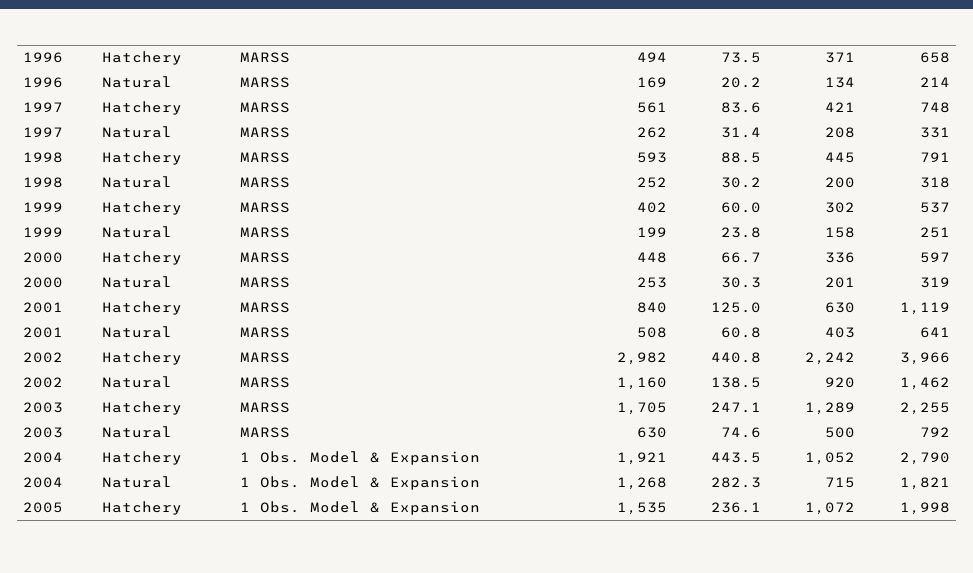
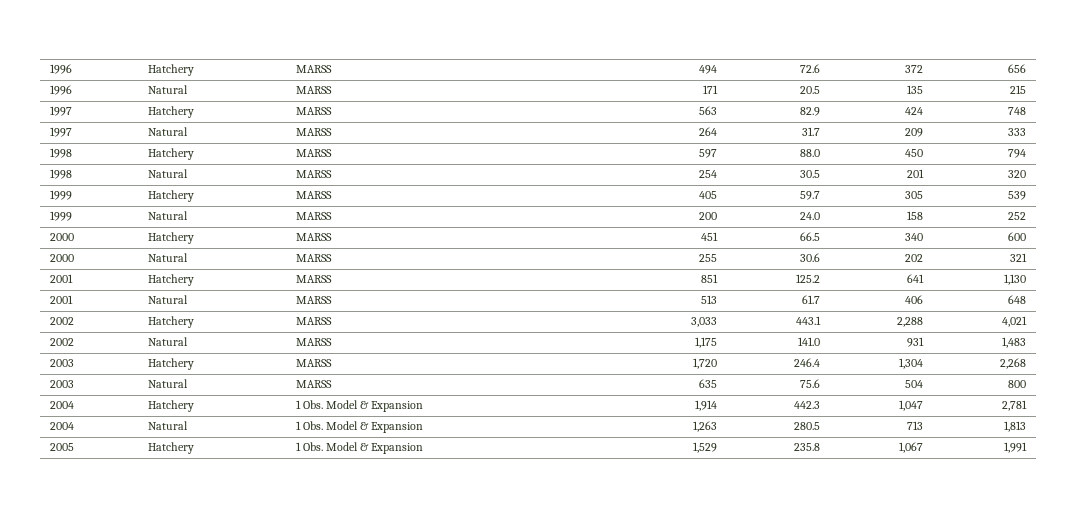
[720,52,761,63] [824,52,855,63] [919,52,950,63] 73.5 | 371 | 658 -> [800,64,821,73] [905,65,924,73] [1008,64,1027,73] 72.6 | 372 | 656
[636,77,667,88] [720,77,761,88] [824,77,855,88] [919,77,950,87] 169 | 20.2 | 134 | 214 -> [703,85,719,94] [800,86,821,94] [907,85,924,94] [1010,85,1027,94] 171 | 20.5 | 135 | 215
[636,102,667,113] [720,102,761,113] [824,102,855,112] 561 | 83.6 | 421 -> [699,106,718,115] [800,107,821,116] [905,107,924,115] 563 | 82.9 | 424
[636,127,667,138] [720,127,761,138] [824,127,855,138] [919,127,950,138] 262 | 31.4 | 208 | 331 -> [699,127,718,136] [802,127,821,136] [905,128,924,137] [1008,128,1027,136] 264 | 31.7 | 209 | 333
[636,152,667,163] [720,152,761,163] [824,152,855,163] [919,152,950,162] 593 | 88.5 | 445 | 791 -> [699,149,718,158] [800,149,821,157] [905,149,924,157] [1008,149,1027,158] 597 | 88.0 | 450 | 794
[636,177,667,188] [720,177,761,188] [824,177,855,188] [919,177,950,188] 252 | 30.2 | 200 | 318 -> [699,170,718,178] [800,170,821,178] [907,169,925,178] [1008,170,1027,178] 254 | 30.5 | 201 | 320
[636,202,667,213] [720,202,761,213] [824,202,855,213] [919,202,950,213] 402 | 60.0 | 302 | 537 -> [699,191,718,199] [800,191,821,200] [905,191,924,199] [1008,191,1027,200] 405 | 59.7 | 305 | 539
[636,227,667,237] [720,227,761,238] 199 | 23.8 -> [699,212,718,220] [800,212,821,220] 200 | 24.0
[919,227,950,238] 251 -> [1008,212,1027,220] 252
[636,252,667,263] [720,252,761,263] [824,252,855,263] [919,252,950,263] 448 | 66.7 | 336 | 597 -> [701,232,719,241] [800,232,821,241] [905,233,924,241] [1008,232,1027,241] 451 | 66.5 | 340 | 600
[636,277,667,288] [720,277,761,288] [824,277,855,288] [919,277,950,288] 253 | 30.3 | 201 | 319 -> [699,254,718,262] [800,253,821,262] [905,254,924,262] [1010,253,1028,262] 255 | 30.6 | 202 | 321
[636,302,667,313] [710,302,761,313] [824,302,855,313] [899,302,950,315] 840 | 125.0 | 630 | 1,119 -> [701,274,719,283] [796,274,821,283] [907,274,925,283] [1004,274,1027,285] 851 | 125.2 | 641 | 1,130
[636,327,667,338] [720,327,761,338] [824,327,855,338] [919,327,950,338] 508 | 60.8 | 403 | 641 -> [701,295,718,304] [802,295,821,304] [905,295,924,304] [1008,295,1027,304] 513 | 61.7 | 406 | 648
[616,352,667,365] [710,352,761,363] [804,352,855,365] [899,352,950,365] 2,982 | 440.8 | 2,242 | 3,966 -> [691,317,718,327] [796,316,822,325] [897,317,924,327] [1002,316,1028,327] 3,033 | 443.1 | 2,288 | 4,021
[616,377,667,390] [710,377,761,388] [824,377,855,388] [899,377,950,390] 1,160 | 138.5 | 920 | 1,462 -> [695,337,718,348] [798,337,821,346] [907,337,925,347] [1002,337,1027,348] 1,175 | 141.0 | 931 | 1,483
[616,402,667,415] [710,402,761,413] [804,402,855,415] [899,402,950,415] 1,705 | 247.1 | 1,289 | 2,255 -> [693,358,718,369] [794,358,821,367] [899,358,924,369] [1000,358,1027,369] 1,720 | 246.4 | 1,304 | 2,268
[636,427,667,438] [720,427,761,438] [824,427,855,438] [919,427,950,437] 630 | 74.6 | 500 | 792 -> [699,379,718,388] [800,379,821,388] [905,380,924,388] [1008,380,1027,388] 635 | 75.6 | 504 | 800
[616,452,667,465] [710,452,761,463] [804,452,855,465] [899,452,950,465] 1,921 | 443.5 | 1,052 | 2,790 -> [695,400,718,411] [794,401,821,409] [899,400,924,411] [1002,400,1028,411] 1,914 | 442.3 | 1,047 | 2,781
[616,477,667,490] [710,477,761,488] [824,477,855,488] [899,477,950,490] 1,268 | 282.3 | 715 | 1,821 -> [693,421,718,432] [794,422,821,430] [907,421,924,430] [1004,421,1027,432] 1,263 | 280.5 | 713 | 1,813
[616,502,667,515] [710,502,761,513] [804,502,855,515] [899,502,950,515] 1,535 | 236.1 | 1,072 | 1,998 -> [693,442,718,453] [794,443,821,451] [899,442,924,453] [1004,442,1028,453] 1,529 | 235.8 | 1,067 | 1,991

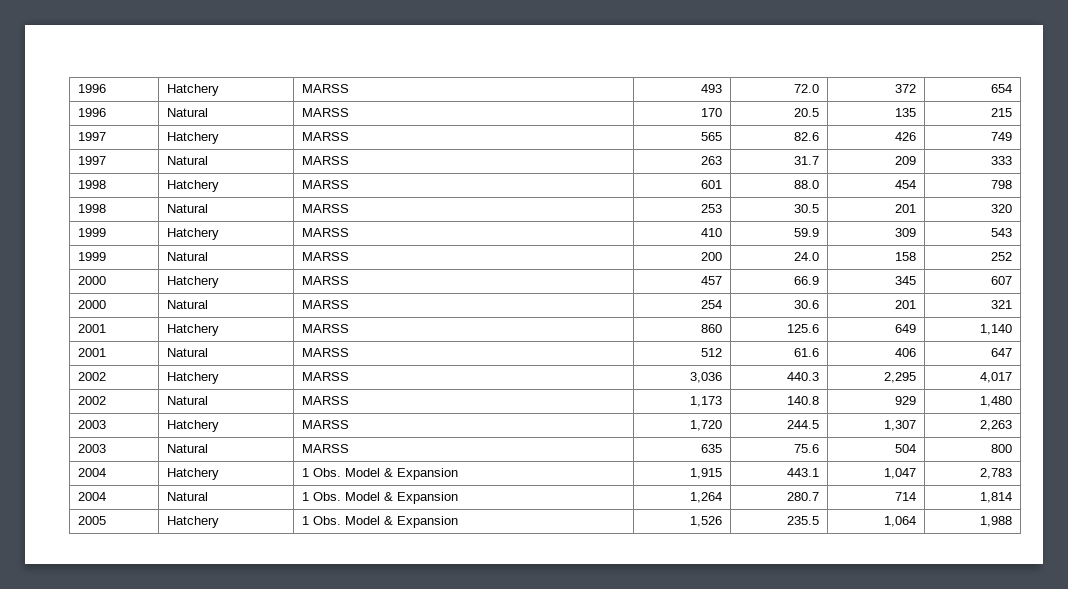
[699,65,718,74] [800,64,821,73] 494 | 72.6 -> [701,84,723,93] [794,84,820,93] 493 | 72.0
[1008,64,1027,73] 656 -> [991,84,1013,93] 654
[703,85,719,94] 171 -> [701,108,723,117] 170
[699,106,718,115] [800,107,821,116] [905,107,924,115] [1008,107,1027,115] 563 | 82.9 | 424 | 748 -> [701,132,723,141] [794,132,820,141] [895,132,917,141] [991,132,1013,141] 565 | 82.6 | 426 | 749
[699,127,718,136] 264 -> [701,156,723,165] 263
[699,149,718,158] 597 -> [701,180,723,189] 601
[905,149,924,157] [1008,149,1027,158] 450 | 794 -> [895,180,917,189] [991,180,1013,189] 454 | 798
[699,170,718,178] 254 -> [701,204,723,213] 253
[699,191,718,199] [800,191,821,200] [905,191,924,199] [1008,191,1027,200] 405 | 59.7 | 305 | 539 -> [701,228,723,237] [794,228,820,237] [895,228,917,237] [991,228,1013,237] 410 | 59.9 | 309 | 543
[701,232,719,241] [800,232,821,241] [905,233,924,241] [1008,232,1027,241] 451 | 66.5 | 340 | 600 -> [701,276,723,285] [794,276,820,285] [895,276,917,285] [991,276,1013,285] 457 | 66.9 | 345 | 607
[699,254,718,262] 255 -> [701,300,723,309] 254
[905,254,924,262] 202 -> [895,300,917,309] 201
[701,274,719,283] [796,274,821,283] [907,274,925,283] [1004,274,1027,285] 851 | 125.2 | 641 | 1,130 -> [701,324,723,333] [787,324,820,333] [895,324,917,333] [980,324,1013,335] 860 | 125.6 | 649 | 1,140
[701,295,718,304] [802,295,821,304] 513 | 61.7 -> [701,348,723,357] [794,348,820,357] 512 | 61.6
[1008,295,1027,304] 648 -> [991,348,1013,357] 647
[691,317,718,327] [796,316,822,325] [897,317,924,327] [1002,316,1028,327] 3,033 | 443.1 | 2,288 | 4,021 -> [690,372,723,383] [787,372,820,381] [884,372,917,383] [980,372,1013,383] 3,036 | 440.3 | 2,295 | 4,017
[695,337,718,348] [798,337,821,346] [907,337,925,347] [1002,337,1027,348] 1,175 | 141.0 | 931 | 1,483 -> [690,396,723,407] [787,396,820,405] [895,396,917,405] [980,396,1013,407] 1,173 | 140.8 | 929 | 1,480
[794,358,821,367] [899,358,924,369] [1000,358,1027,369] 246.4 | 1,304 | 2,268 -> [787,420,820,429] [884,420,917,431] [980,420,1013,431] 244.5 | 1,307 | 2,263
[695,400,718,411] [794,401,821,409] 1,914 | 442.3 -> [690,468,723,479] [787,468,820,477] 1,915 | 443.1
[1002,400,1028,411] 2,781 -> [980,468,1013,479] 2,783
[693,421,718,432] [794,422,821,430] [907,421,924,430] [1004,421,1027,432] 1,263 | 280.5 | 713 | 1,813 -> [690,492,723,503] [787,492,820,501] [895,492,917,501] [980,492,1013,503] 1,264 | 280.7 | 714 | 1,814
[693,442,718,453] [794,443,821,451] [899,442,924,453] [1004,442,1028,453] 1,529 | 235.8 | 1,067 | 1,991 -> [690,516,723,527] [787,516,820,525] [884,516,917,527] [980,516,1013,527] 1,526 | 235.5 | 1,064 | 1,988

